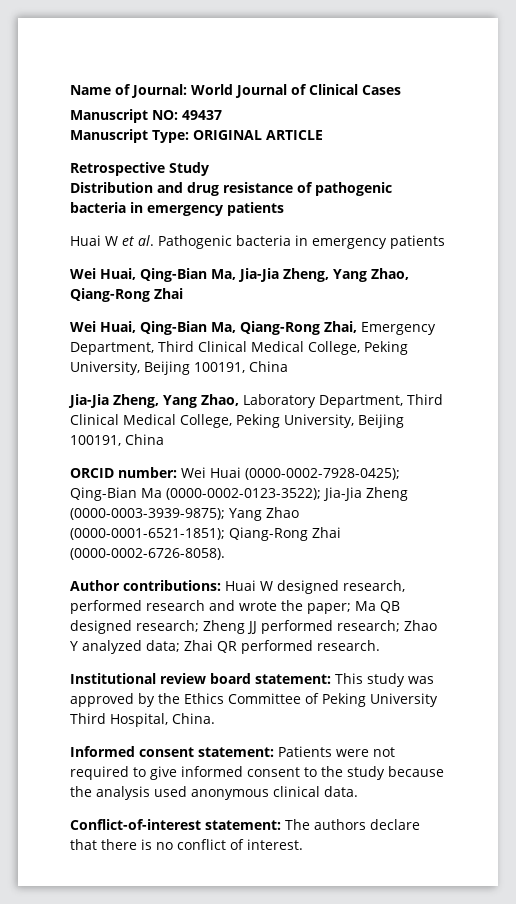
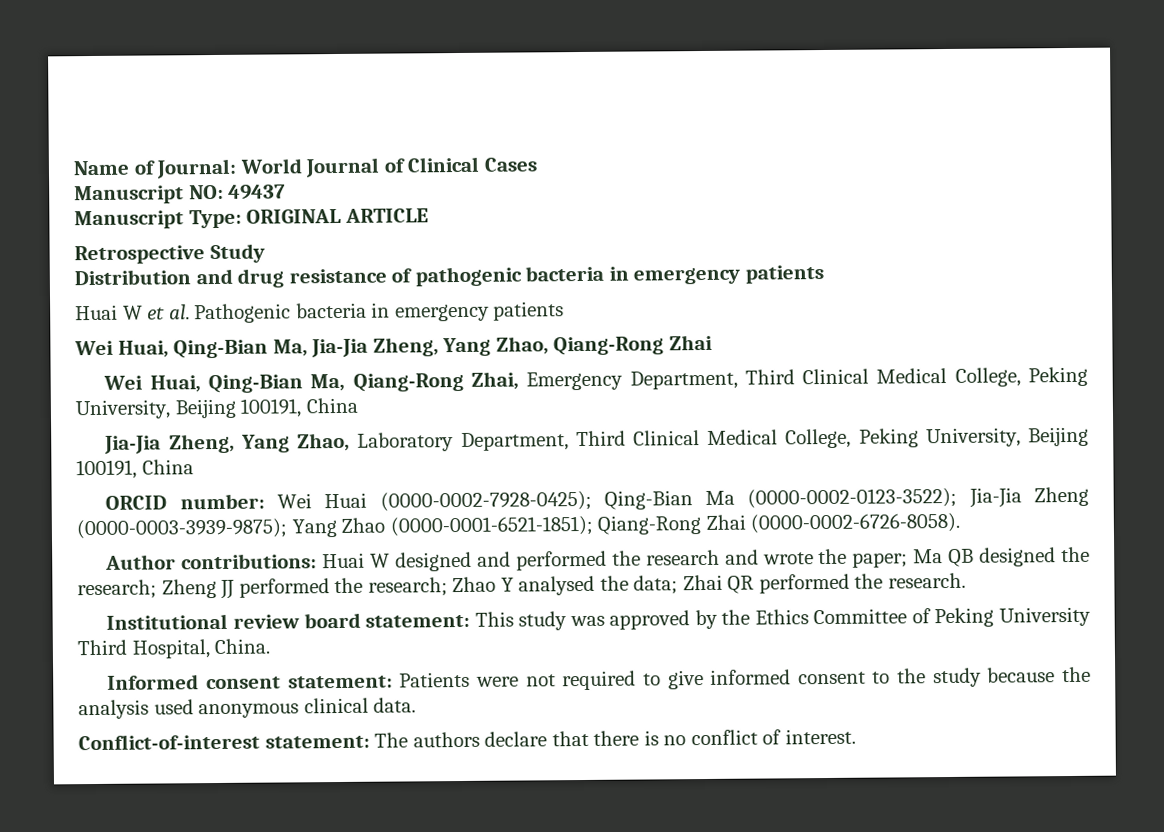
[343,580,405,592] [70,600,142,614] research, performed -> [476,550,641,571] and performed the
(132, 627) none -> [1061,546,1091,563] the
(333, 627) none -> [334,577,364,594] the
[82,640,142,654] analyzed -> [518,575,629,596] analysed the
(313, 647) none -> [854,573,884,589] the

